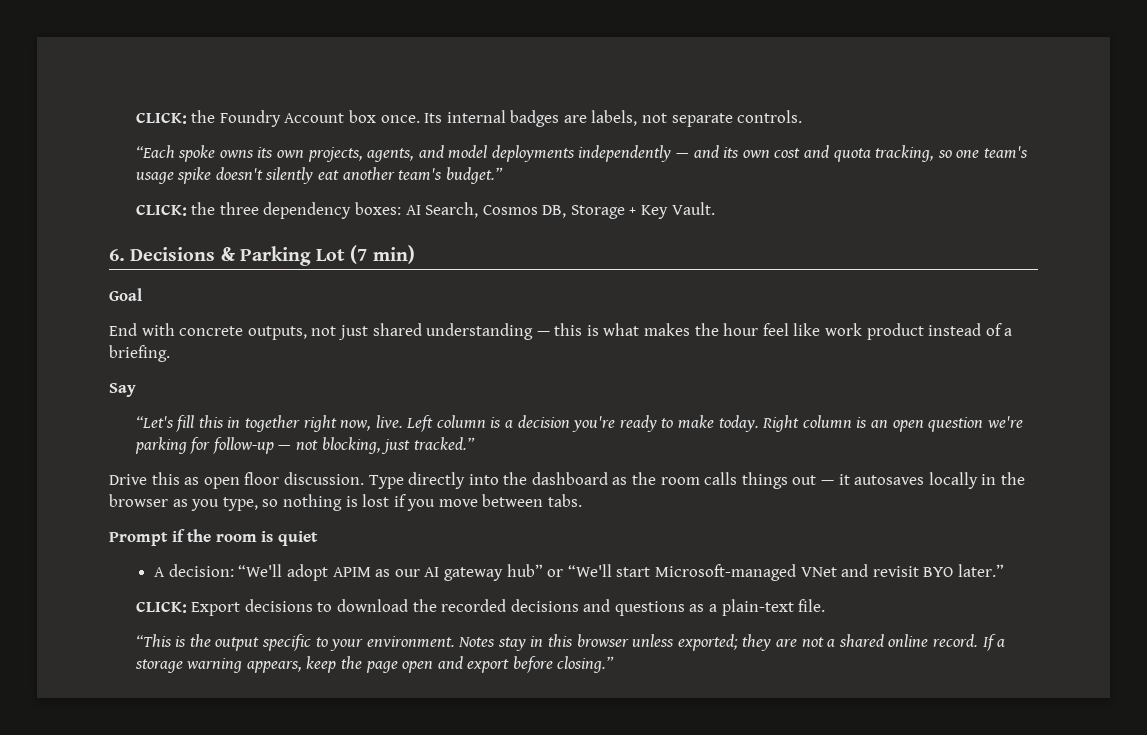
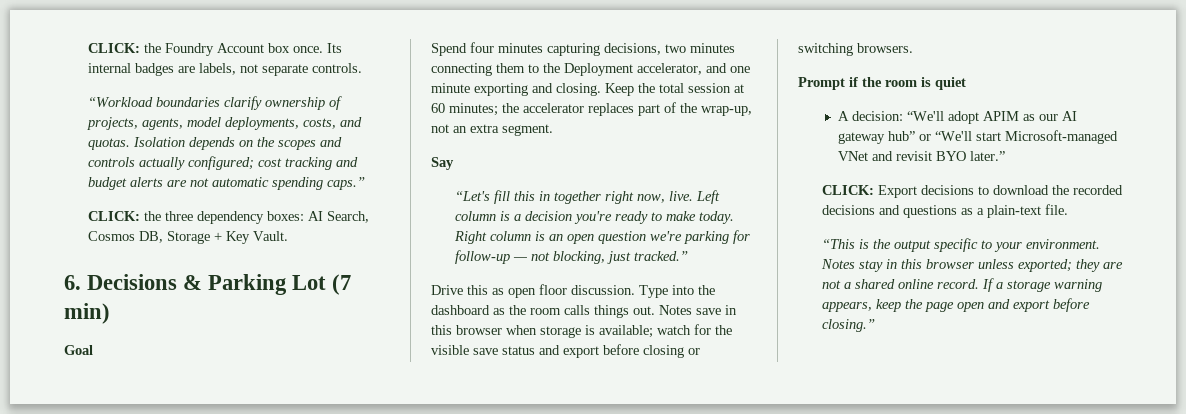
[135,145,1028,162] [135,167,503,184] “Each spoke owns its own projects, agents, and model deployments independently — and its own cost and quota tracking, so one team's usage spike doesn't silently eat another team's budget.” -> [87,96,342,110] [86,117,362,130] [87,137,342,150] [87,156,358,170] [87,177,365,190] “Workload boundaries clarify ownership of projects, agents, model deployments, costs, and quotas. Isolation depends on the scopes and controls actually configured; cost tracking and budget alerts are not automatic spending caps.”
[109,323,1013,340] [109,345,170,362] End with concrete outputs, not just shared understanding — this is what makes the hour feel like work product instead of a briefing. -> [431,42,735,56] [431,63,750,76] [431,83,744,96] [431,102,752,116] [431,124,553,136] Spend four minutes capturing decisions, two minutes connecting them to the Deployment accelerator, and one minute exporting and closing. Keep the total session at 60 minutes; the accelerator replaces part of the wrap-up, not an extra segment.
[408,472,466,489] directly -> (668, 291) none
[792,472,1025,489] [109,494,583,511] out — it autosaves locally in the browser as you type, so nothing is lost if you move between tabs. -> [633,305,737,315] [431,324,732,338] [431,344,700,358] [798,43,913,56] out. Notes save in this browser when storage is available; watch for the visible save status and export before closing or switching browsers.

